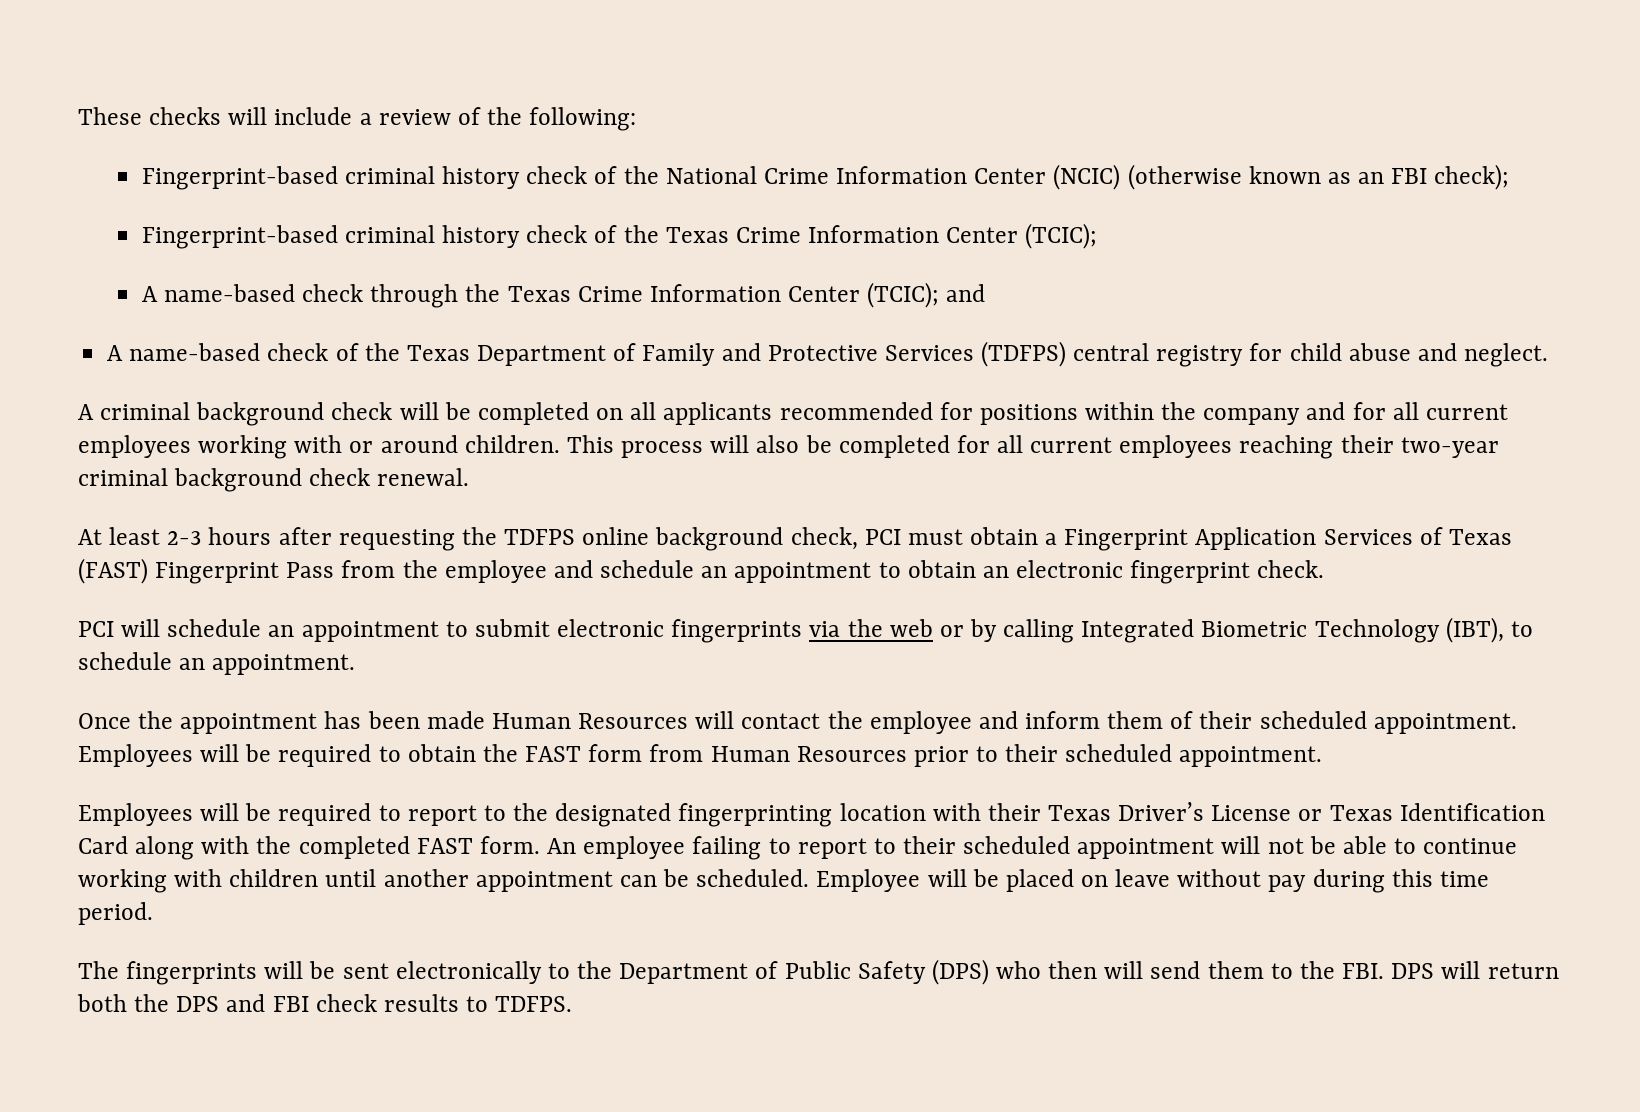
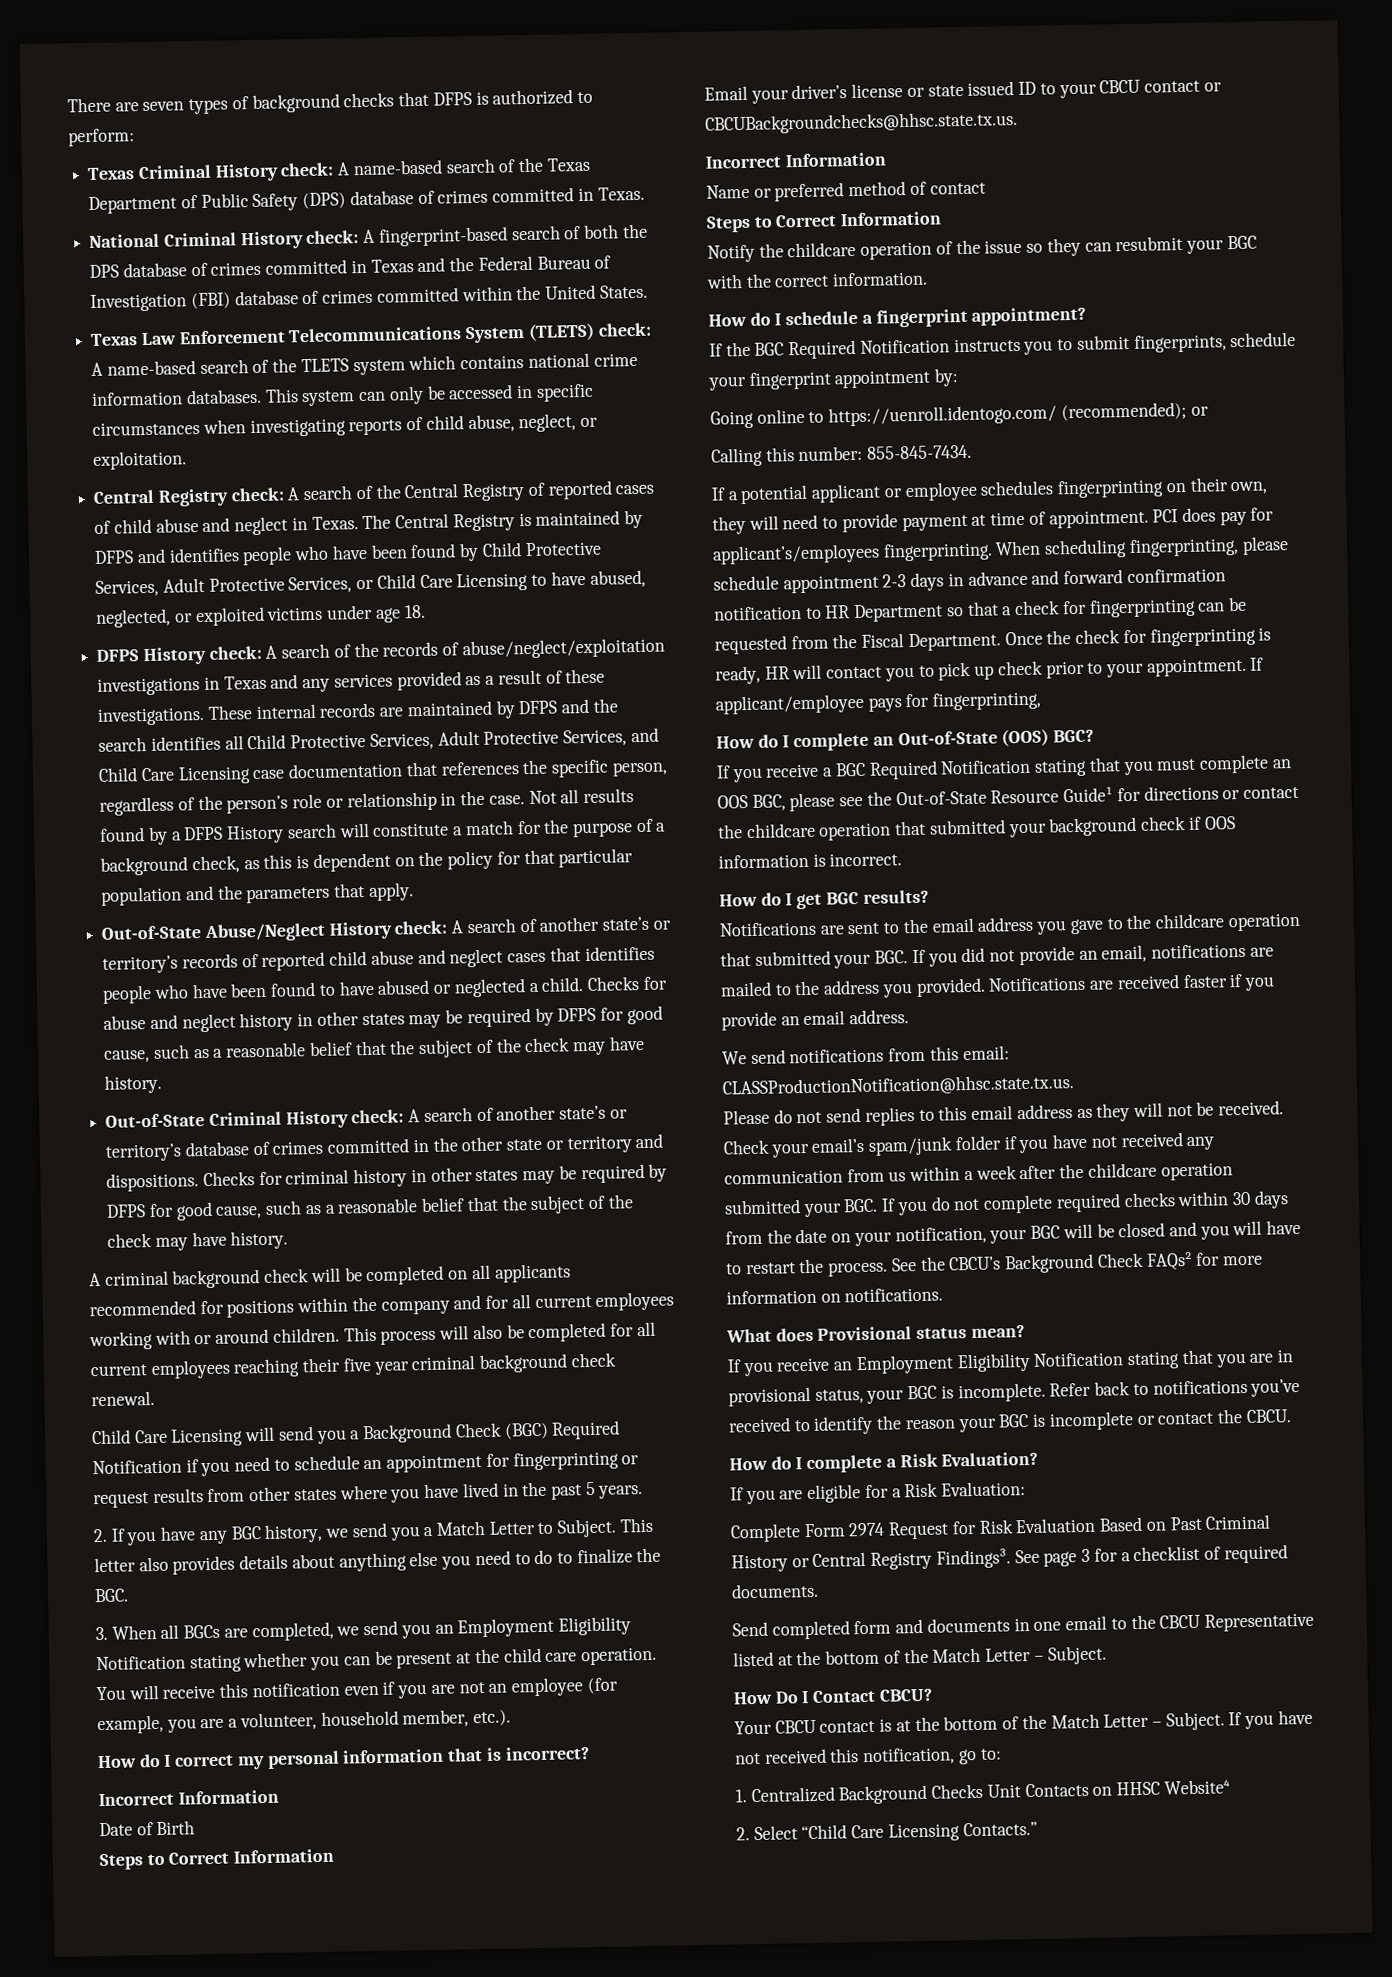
[78,107,637,131] [141,164,1510,190] [141,223,1098,249] [141,282,986,308] [107,343,329,361] These checks will include a review of the following: // Fingerprint-based criminal history check of the National Crime Information Center (NCIC) (otherwise known as an FBI check); // Fingerprint-based criminal history check of the Texas Crime Information Center (TCIC); // A name-based check through the Texas Crime Information Center (TCIC); and // A name-based check -> [67,89,593,115] [68,128,135,147] [87,158,496,182] There are seven types of background checks that DFPS is authorized to perform: // Texas Criminal History check: A name-based search
[642,341,1549,367] Family and Protective Services (TDFPS) central registry for child abuse and neglect. -> [200,186,645,211] [89,223,648,250] [89,255,612,278] [90,284,648,312] [90,322,652,346] [91,352,638,376] [91,383,594,407] [92,413,599,438] [93,450,188,470] [93,480,655,507] [94,509,643,536] [94,541,602,566] [95,569,646,597] [95,604,426,628] [96,637,665,666] [97,668,606,696] [97,698,618,726] [98,727,659,752] [98,759,668,785] [99,788,634,816] [99,818,667,846] [100,848,634,876] [101,882,414,906] [101,916,671,943] [102,945,655,974] [102,976,668,1004] [103,1005,663,1033] [104,1035,645,1063] [104,1074,163,1094] [105,1105,628,1129] [105,1133,664,1162] [106,1163,668,1192] [106,1194,634,1221] [107,1230,289,1251] Public Safety (DPS) database of crimes committed in Texas. // National Criminal History check: A fingerprint-based search of both the DPS database of crimes committed in Texas and the Federal Bureau of Investigation (FBI) database of crimes committed within the United States. // Texas Law Enforcement Telecommunications System (TLETS) check: A name-based search of the TLETS system which contains national crime information databases. This system can only be accessed in specific circumstances when investigating reports of child abuse, neglect, or exploitation. // Central Registry check: A search of the Central Registry of reported cases of child abuse and neglect in Texas. The Central Registry is maintained by DFPS and identifies people who have been found by Child Protective Services, Adult Protective Services, or Child Care Licensing to have abused, neglected, or exploited victims under age 18. // DFPS History check: A search of the records of abuse/neglect/exploitation investigations in Texas and any services provided as a result of these investigations. These internal records are maintained by DFPS and the search identifies all Child Protective Services, Adult Protective Services, and Child Care Licensing case documentation that references the specific person, regardless of the person’s role or relationship in the case. Not all results found by a DFPS History search will constitute a match for the purpose of a background check, as this is dependent on the policy for that particular population and the parameters that apply. // Out-of-State Abuse/Neglect History check: A search of another state’s or territory’s records of reported child abuse and neglect cases that identifies people who have been found to have abused or neglected a child. Checks for abuse and neglect history in other states may be required by DFPS for good cause, such as a reasonable belief that the subject of the check may have history. // Out-of-State Criminal History check: A search of another state’s or territory’s database of crimes committed in the other state or territory and dispositions. Checks for criminal history in other states may be required by DFPS for good cause, such as a reasonable belief that the subject of the check may have history.
[1400,437,1499,458] two-year -> [342,1358,410,1375] five year
[78,527,1512,551] [78,558,1325,584] [78,617,1533,643] [78,652,356,675] [78,711,1517,734] [78,744,1323,767] [78,802,1545,827] [78,836,1518,860] [78,869,1489,893] [78,902,153,925] [78,959,1559,985] [77,994,573,1012] At least 2-3 hours after requesting the TDFPS online background check, PCI must obtain a Fingerprint Application Services of Texas (FAST) Fingerprint Pass from the employee and schedule an appointment to obtain an electronic fingerprint check. // PCI will schedule an appointment to submit electronic fingerprints via the web or by calling Integrated Biometric Technology (IBT), to schedule an appointment. // Once the appointment has been made Human Resources will contact the employee and inform them of their scheduled appointment. Employees will be required to obtain the FAST form from Human Resources prior to their scheduled appointment. // Employees will be required to report to the designated fingerprinting location with their Texas Driver’s License or Texas Identification Card along with the completed FAST form. An employee failing to report to their scheduled appointment will not be able to continue working with children until another appointment can be scheduled. Employee will be placed on leave without pay during this time period. // The fingerprints will be sent electronically to the Department of Public Safety (DPS) who then will send them to the FBI. DPS will return both the DPS and FBI check results to TDFPS. -> [91,1420,621,1447] [92,1451,640,1477] [93,1481,644,1509] [93,1517,653,1546] [94,1547,662,1575] [94,1588,129,1603] [95,1616,631,1642] [96,1646,657,1673] [96,1677,618,1701] [97,1709,512,1735] [97,1746,590,1770] [98,1789,279,1807] [99,1820,196,1837] [99,1848,335,1871] [704,79,1222,104] [705,110,1018,135] [705,152,886,169] [706,181,986,202] [706,211,943,233] [707,235,1257,263] [706,271,929,289] [708,306,1087,328] [709,331,1297,360] [708,368,960,391] [710,401,1209,429] [711,444,973,467] [711,477,1269,505] [712,507,1275,535] [712,536,1289,565] [713,568,1226,594] [714,596,1247,623] [714,627,1272,655] [715,657,1265,685] [715,691,1042,715] [716,728,1095,752] [716,754,1292,783] [717,785,1299,812] [717,815,1236,841] [718,852,903,869] [719,889,929,910] [719,912,1301,937] [720,943,1274,969] [720,973,1275,998] [721,1009,910,1031] [722,1045,1010,1065] [722,1074,1074,1098] [723,1100,1285,1126] [723,1132,1216,1158] [724,1162,1233,1185] [724,1190,1289,1218] [725,1219,1302,1247] [726,1251,1263,1277] [726,1287,944,1305] [726,1325,1025,1343] [727,1349,1293,1377] [728,1378,1301,1407] [728,1409,1292,1435] [729,1451,1039,1474] [730,1481,1027,1505] [730,1514,1271,1543] [731,1544,1288,1573] [731,1582,819,1599] [732,1612,1314,1640] [733,1645,1107,1667] [733,1688,933,1705] [734,1709,1313,1735] [735,1747,1002,1766] [735,1779,1230,1805] [736,1821,1038,1842] Child Care Licensing will send you a Background Check (BGC) Required Notification if you need to schedule an appointment for fingerprinting or request results from other states where you have lived in the past 5 years. // 2. If you have any BGC history, we send you a Match Letter to Subject. This letter also provides details about anything else you need to do to finalize the BGC. // 3. When all BGCs are completed, we send you an Employment Eligibility Notification stating whether you can be present at the child care operation. You will receive this notification even if you are not an employee (for example, you are a volunteer, household member, etc.). // How do I correct my personal information that is incorrect? // Incorrect Information // Date of Birth // Steps to Correct Information // Email your driver’s license or state issued ID to your CBCU contact or CBCUBackgroundchecks@hhsc.state.tx.us. // Incorrect Information // Name or preferred method of contact // Steps to Correct Information // Notify the childcare operation of the issue so they can resubmit your BGC with the correct information. // How do I schedule a fingerprint appointment? // If the BGC Required Notification instructs you to submit fingerprints, schedule your fingerprint appointment by: // Going online to https://uenroll.identogo.com/ (recommended); or // Calling this number: 855-845-7434. // If a potential applicant or employee schedules fingerprinting on their own, they will need to provide payment at time of appointment. PCI does pay for applicant’s/employees fingerprinting. When scheduling fingerprinting, please schedule appointment 2-3 days in advance and forward confirmation notification to HR Department so that a check for fingerprinting can be requested from the Fiscal Department. Once the check for fingerprinting is ready, HR will contact you to pick up check prior to your appointment. If applicant/employee pays for fingerprinting, // How do I complete an Out-of-State (OOS) BGC? // If you receive a BGC Required Notification stating that you must complete an OOS BGC, please see the Out-of-State Resource Guide¹ for directions or contact the childcare operation that submitted your background check if OOS information is incorrect. // How do I get BGC results? // Notifications are sent to the email address you gave to the childcare operation that submitted your BGC. If you did not provide an email, notifications are mailed to the address you provided. Notifications are received faster if you provide an email address. // We send notifications from this email: CLASSProductionNotification@hhsc.state.tx.us. // Please do not send replies to this email address as they will not be received. Check your email’s spam/junk folder if you have not received any communication from us within a week after the childcare operation submitted your BGC. If you do not complete required checks within 30 days from the date on your notification, your BGC will be closed and you will have to restart the process. See the CBCU’s Background Check FAQs² for more information on notifications. // What does Provisional status mean? // If you receive an Employment Eligibility Notification stating that you are in provisional status, your BGC is incomplete. Refer back to notifications you’ve received to identify the reason your BGC is incomplete or contact the CBCU. // How do I complete a Risk Evaluation? // If you are eligible for a Risk Evaluation: // Complete Form 2974 Request for Risk Evaluation Based on Past Criminal History or Central Registry Findings³. See page 3 for a checklist of required documents. // Send completed form and documents in one email to the CBCU Representative listed at the bottom of the Match Letter – Subject. // How Do I Contact CBCU? // Your CBCU contact is at the bottom of the Match Letter – Subject. If you have not received this notification, go to: // 1. Centralized Background Checks Unit Contacts on HHSC Website⁴ // 2. Select “Child Care Licensing Contacts.”

